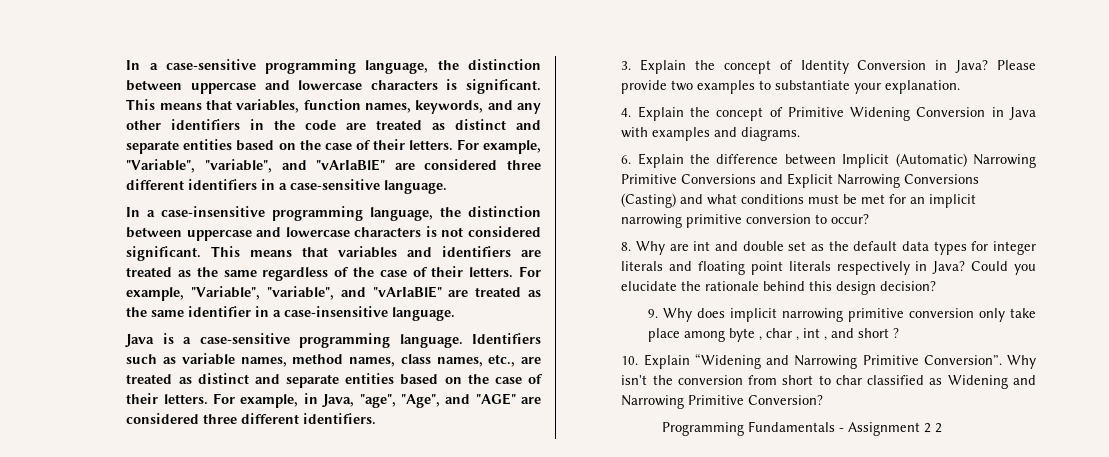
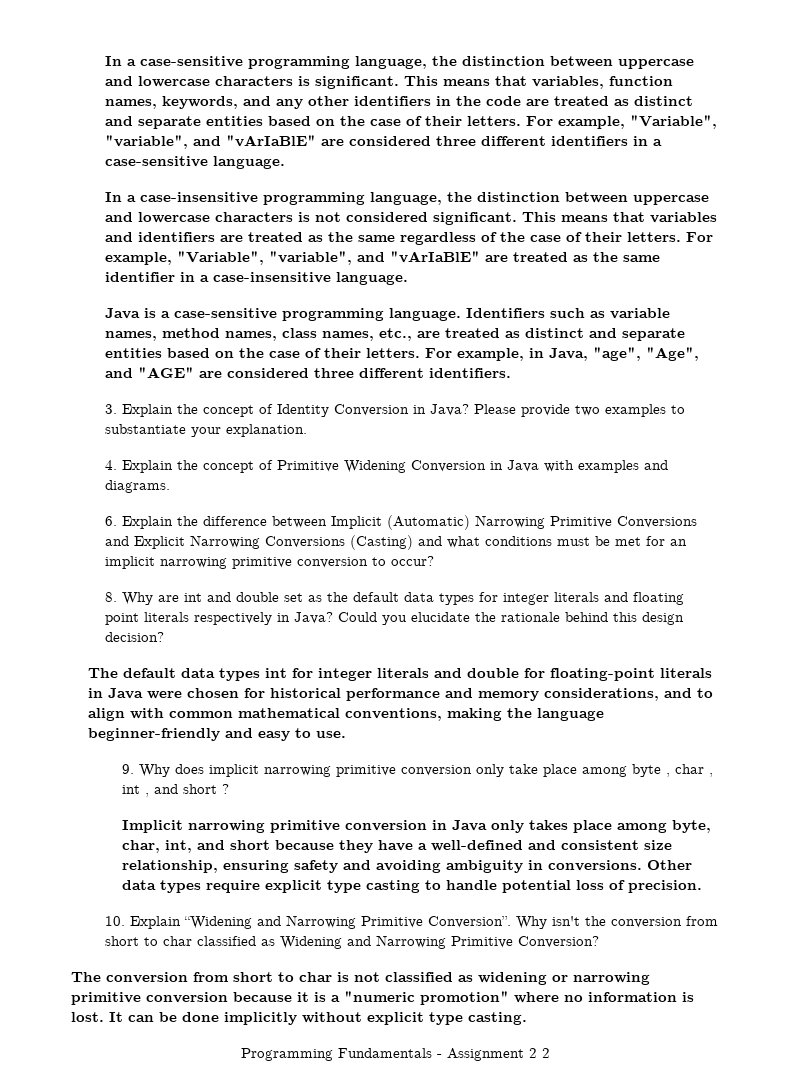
(937, 286) none -> [87,668,712,681] [87,688,713,701] [87,708,604,721] [87,728,346,741] // The default data types int for integer literals and double for floating-point literals in Java were chosen for historical performance and memory considerations, and to align with common mathematical conventions, making the language beginner-friendly and easy to use.
(900, 333) none -> [121,820,711,833] [121,840,672,853] [121,860,692,873] [121,880,702,893] // Implicit narrowing primitive conversion in Java only takes place among byte, char, int, and short because they have a well-defined and consistent size relationship, ensuring safety and avoiding ambiguity in conversions. Other data types require explicit type casting to handle potential loss of precision.
(824, 400) none -> [71,972,650,985] [71,991,694,1005] [71,1012,527,1025] // The conversion from short to char is not classified as widening or narrowing primitive conversion because it is a "numeric promotion" where no information is lost. It can be done implicitly without explicit type casting.

